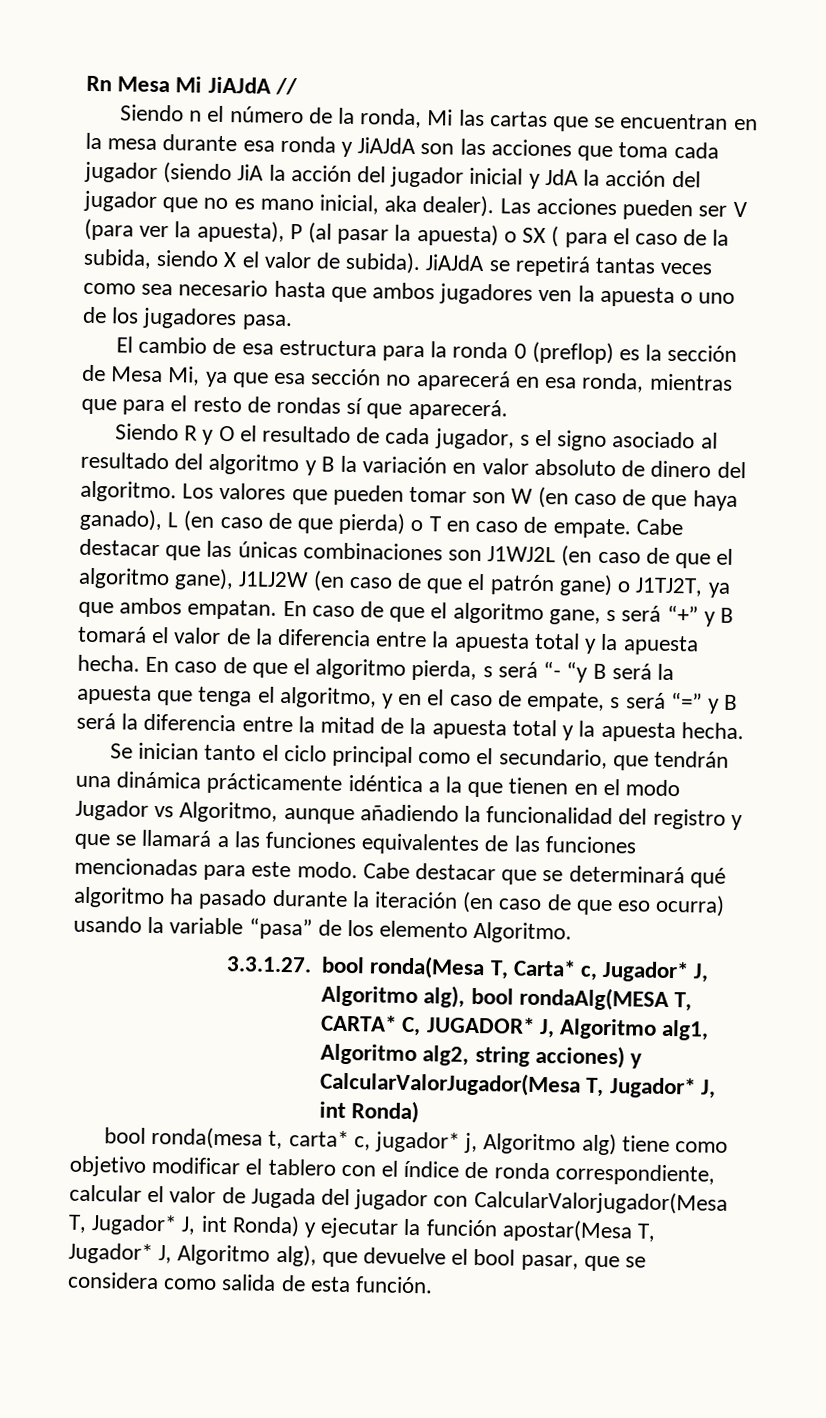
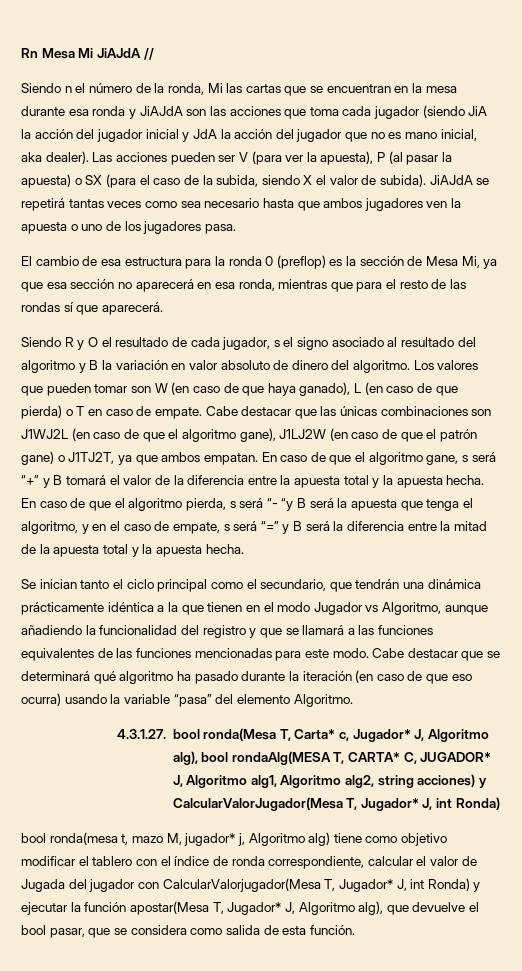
[551,226,608,248] ( para -> [105,174,136,188] (para
(271, 404) none -> [450,279,467,289] las
[317,919,375,937] de los -> [215,694,234,704] del
[225,956,312,973] 3.3.1.27. -> [116,729,166,739] 4.3.1.27.
[288,1130,371,1151] carta* c, -> [131,833,182,845] mazo M,

